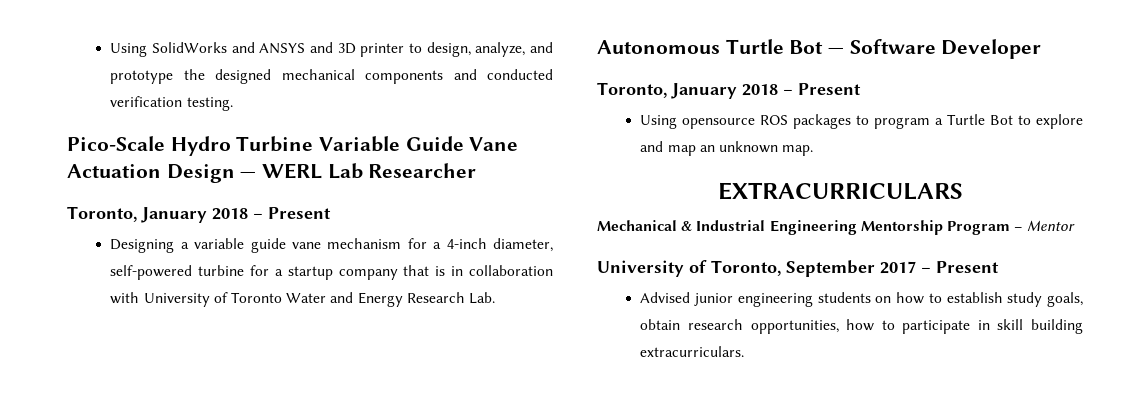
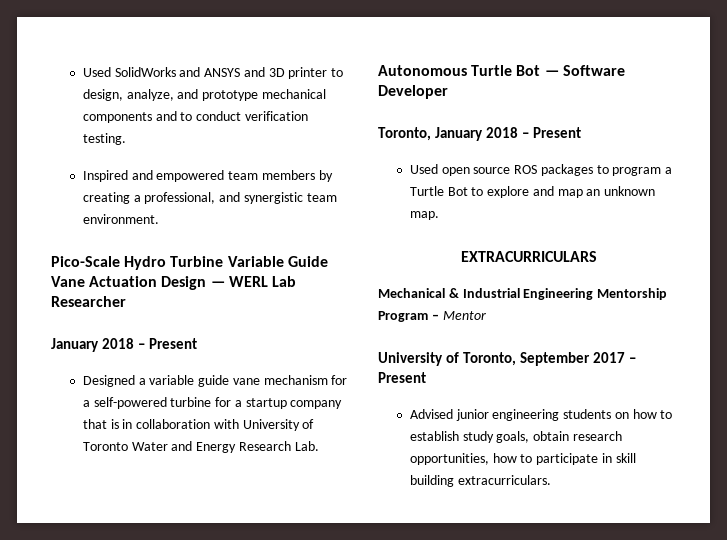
[110,43,148,57] Using -> [82,67,111,77] Used
[183,69,272,84] the designed -> (259, 95) none
[487,69,553,80] conducted -> [180,111,242,121] to conduct
(233, 104) none -> [82,170,333,182] [82,192,337,204] [82,214,159,224] // Inspired and empowered team members by creating a professional, and synergistic team environment.
[67,206,331,223] [110,239,175,253] Toronto, January 2018 – Present // Designing -> [51,338,197,352] [82,375,135,387] January 2018 – Present // Designed
[446,238,553,252] 4-inch diameter, -> (90, 403) none
[640,115,756,129] Using opensource -> [409,164,511,176] Used open source

